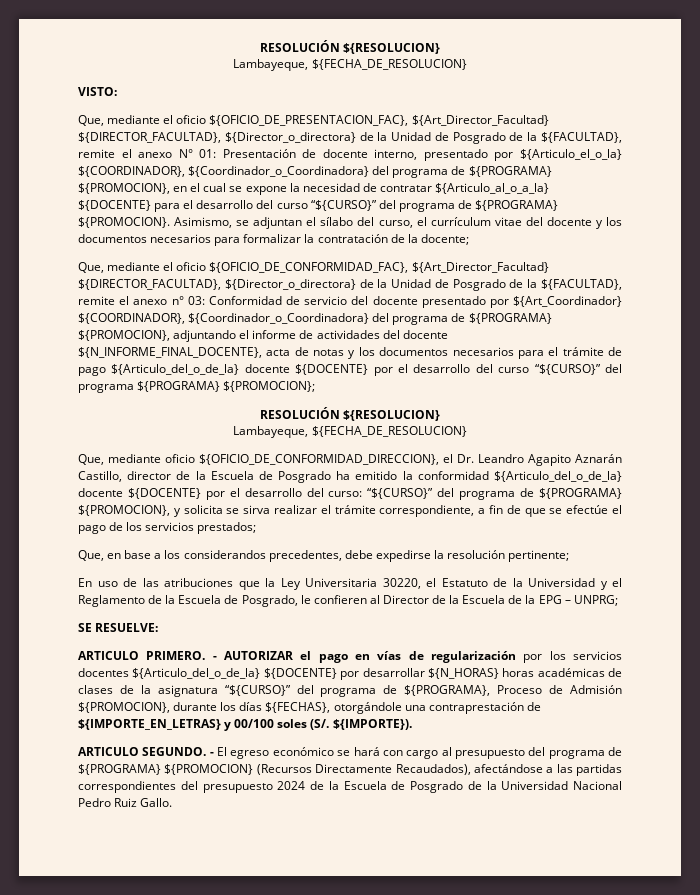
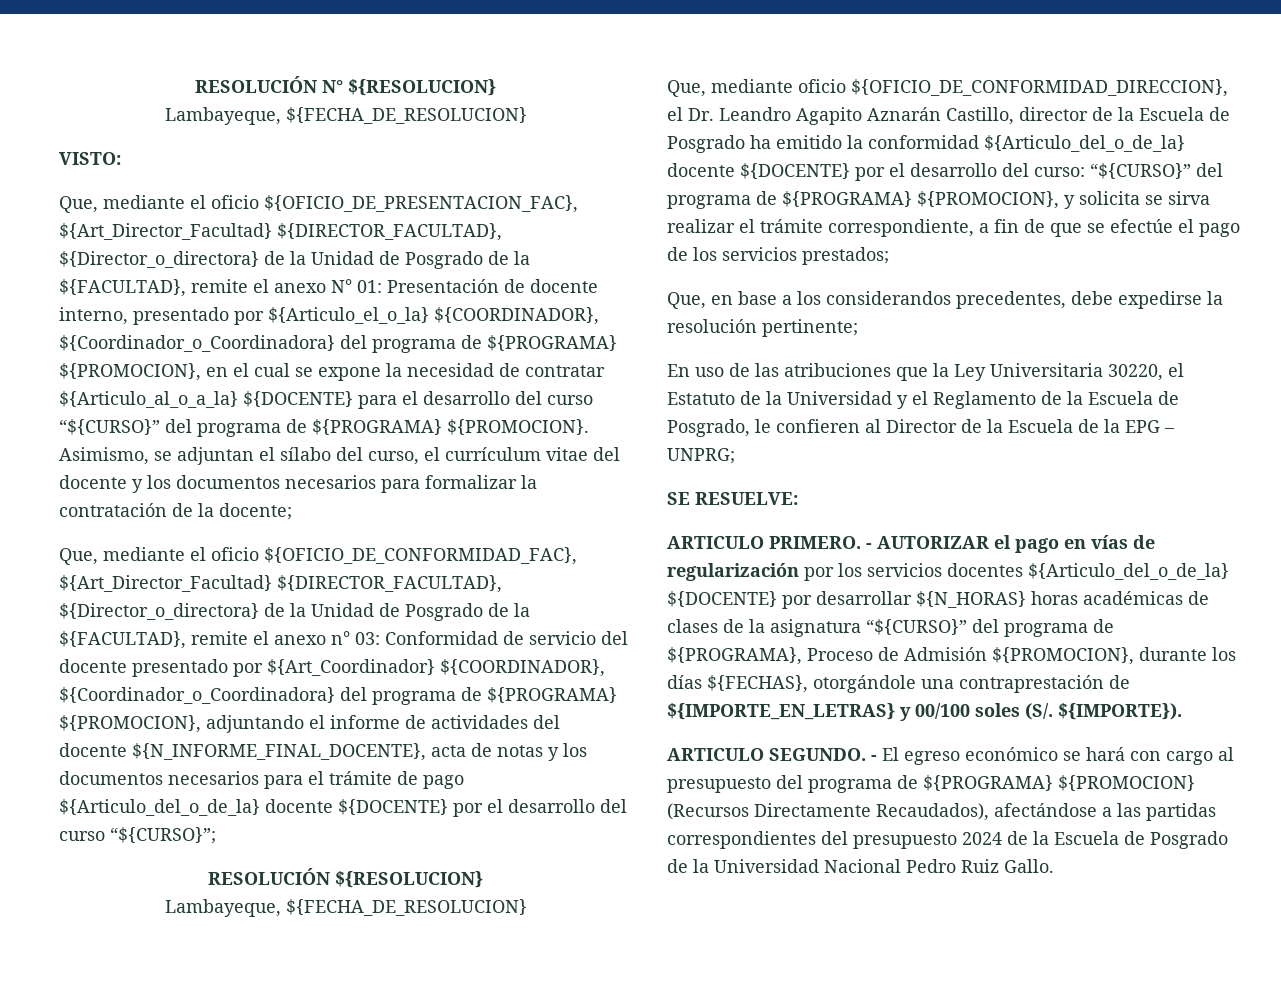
[259,40,340,52] RESOLUCIÓN -> [195,76,343,93] RESOLUCIÓN N°
[534,364,622,375] [78,381,316,393] “${CURSO}” del programa ${PROGRAMA} ${PROMOCION}; -> [110,827,216,844] “${CURSO}”;

